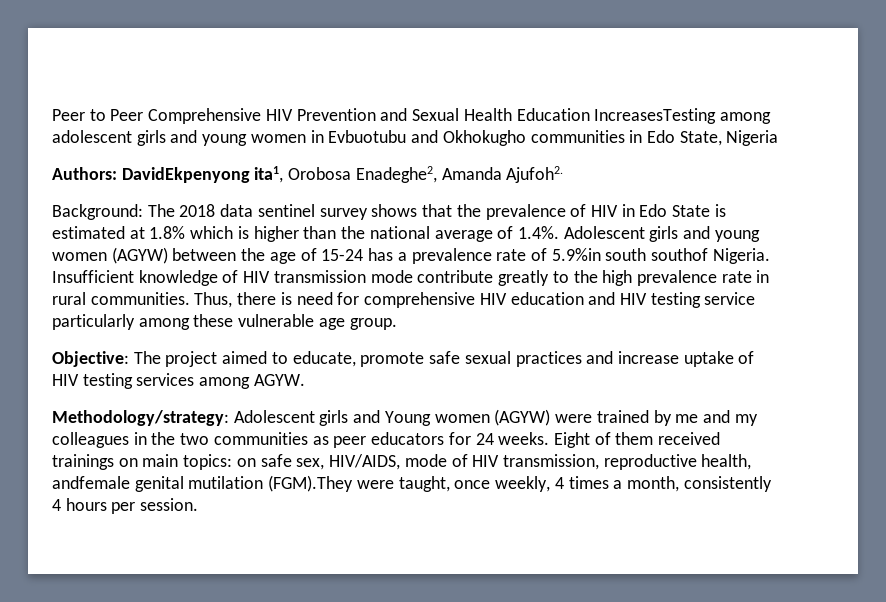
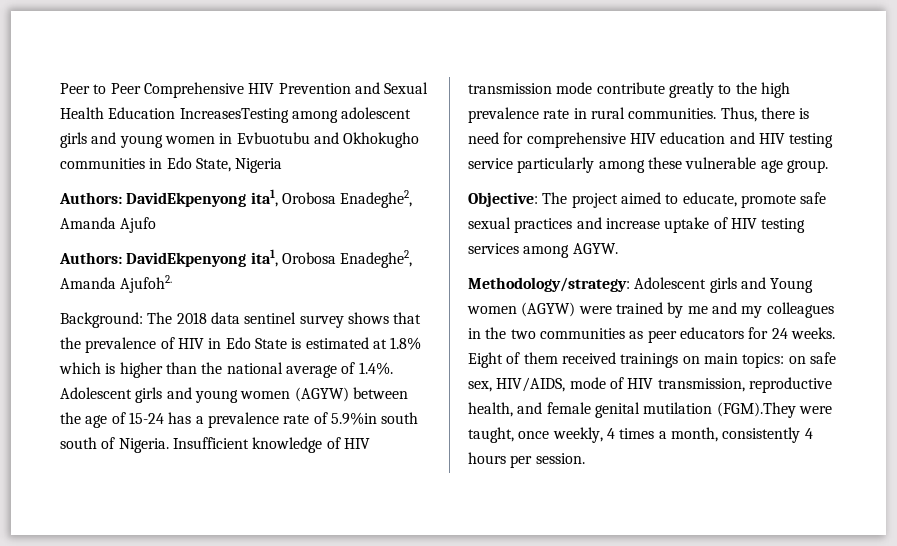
(779, 138) none -> [59,189,413,208] [60,217,157,233] // Authors: DavidEkpenyong ita1, Orobosa Enadeghe2, Amanda Ajufo
[651,248,709,261] southof -> [60,437,116,449] south of
[52,476,130,489] andfemale -> [517,402,591,414] and female

